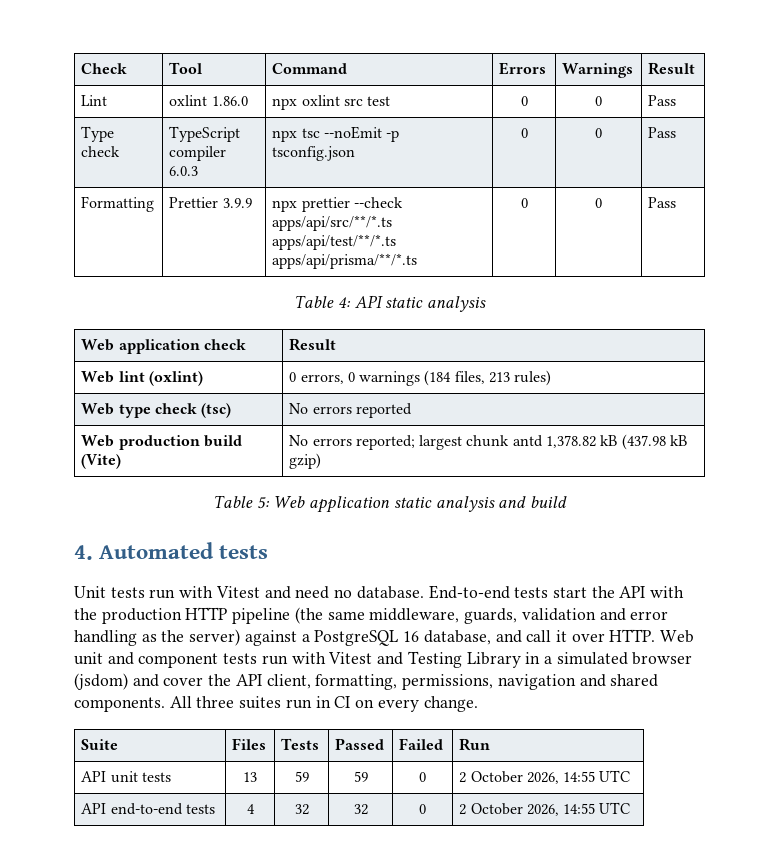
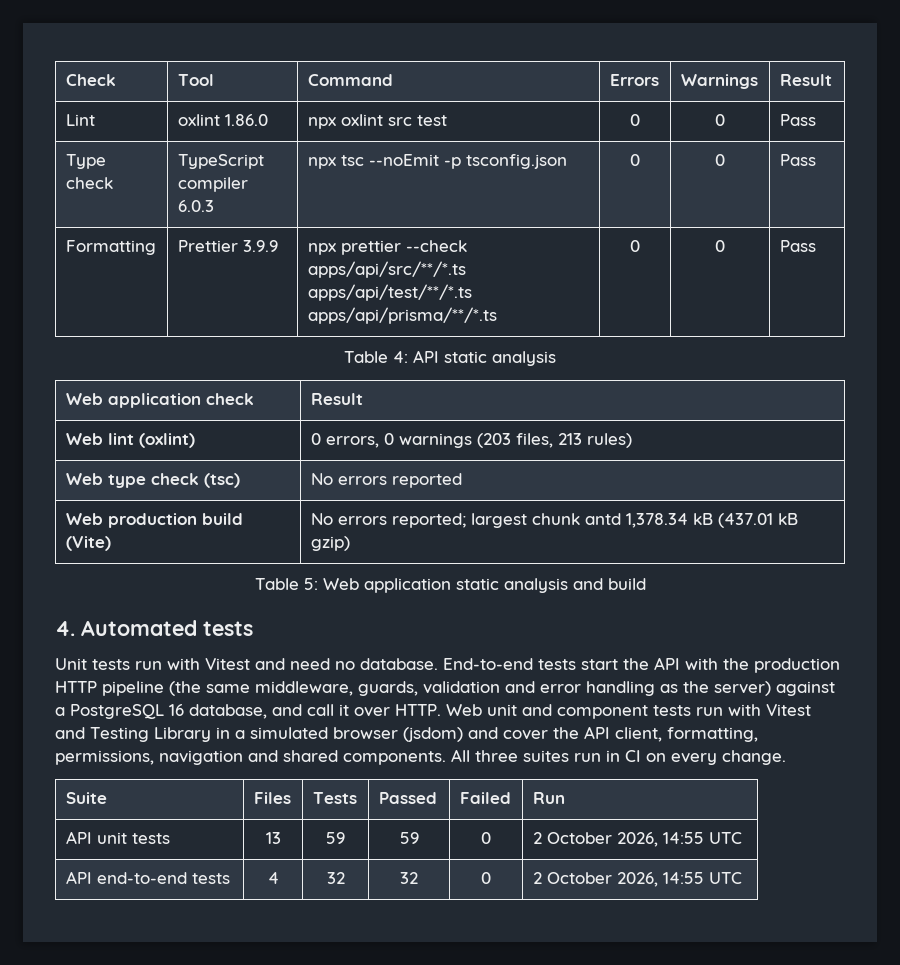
[424,370,452,386] (184 -> [476,433,511,448] (203
[546,434,666,450] 1,378.82 kB (437.98 -> [625,513,773,528] 1,378.34 kB (437.01

